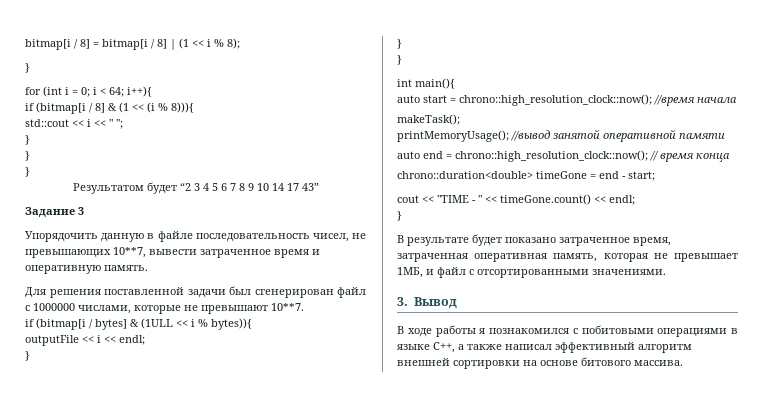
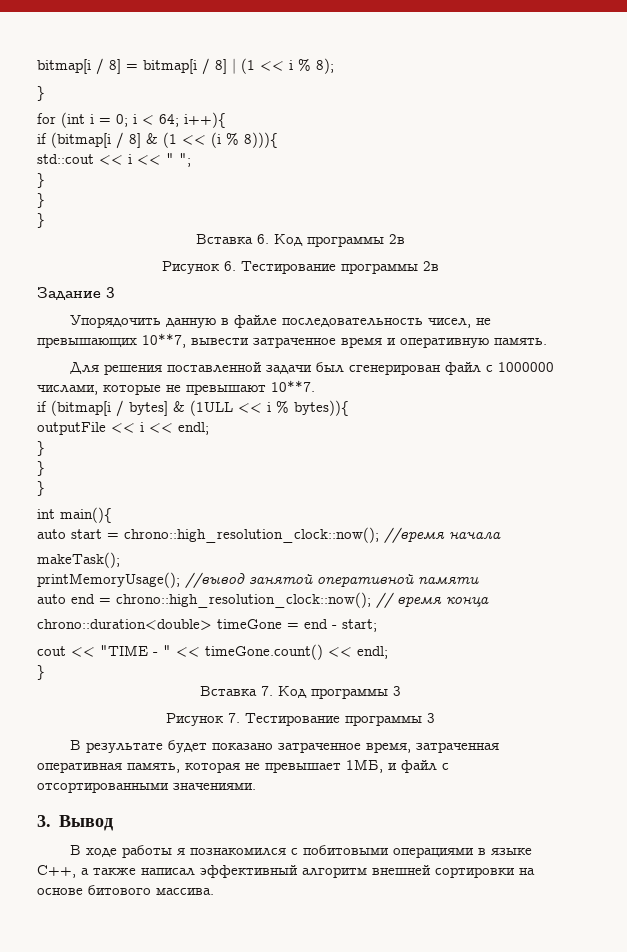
[72,182,319,194] Результатом будет “2 3 4 5 6 7 8 9 10 14 17 43” -> [195,234,405,247] [161,261,439,274] Вставка 6. Код программы 2в // Рисунок 6. Тестирование программы 2в
(402, 216) none -> [199,686,401,699] [165,713,435,726] // Вставка 7. Код программы 3 // Рисунок 7. Тестирование программы 3

